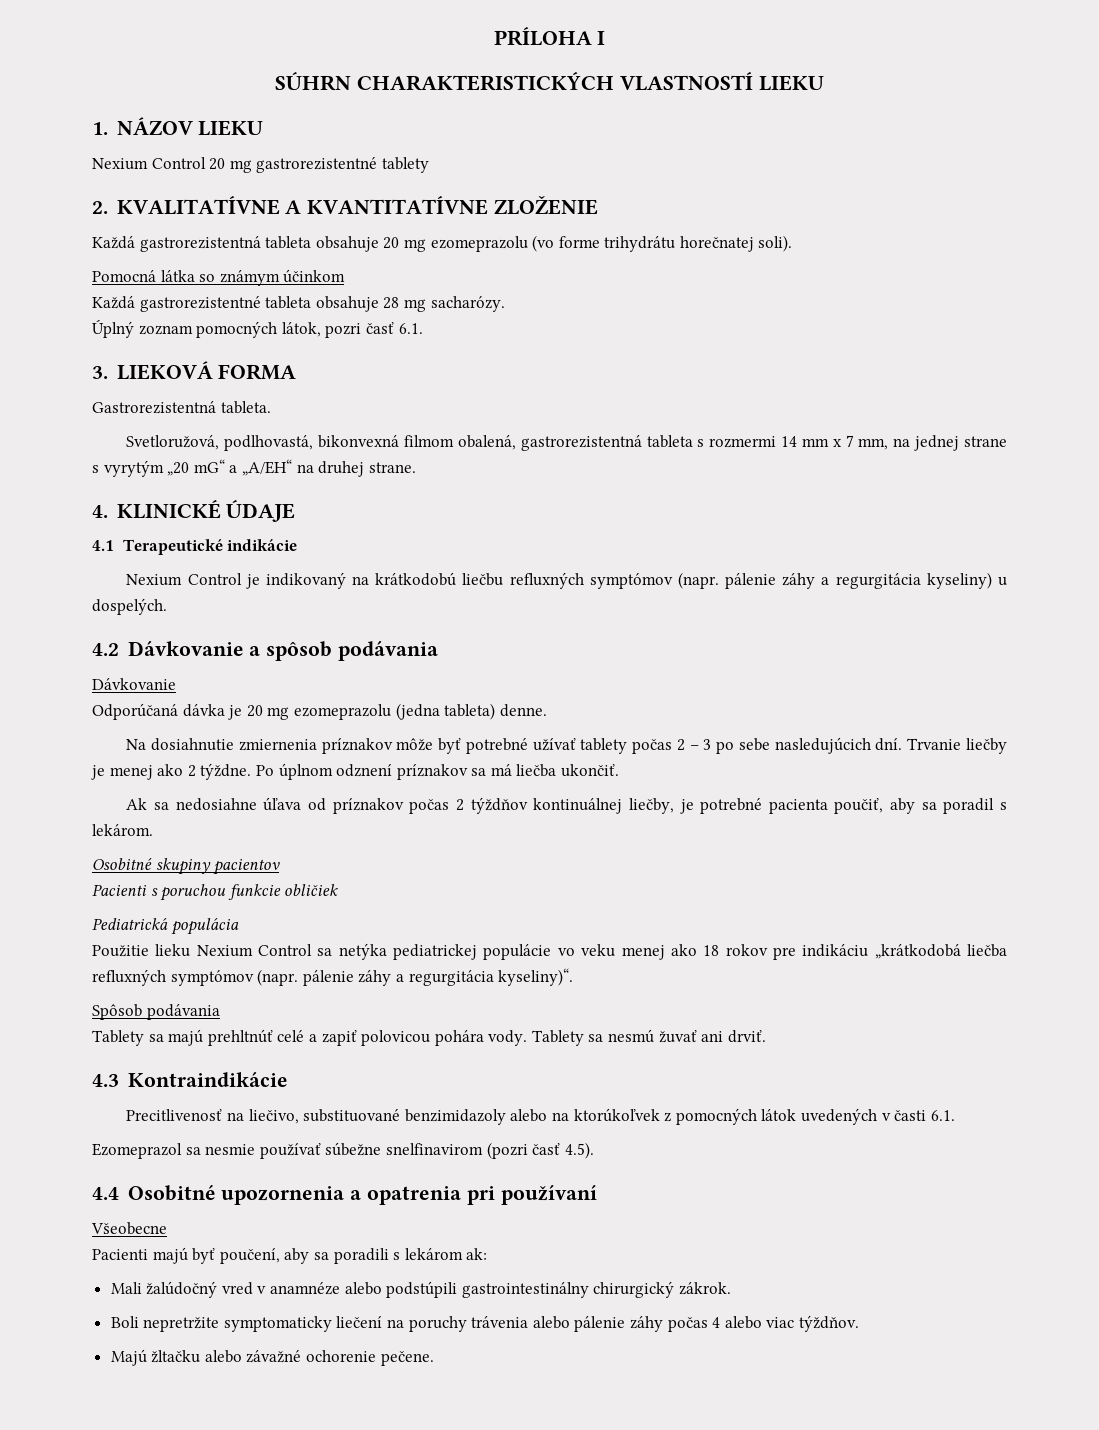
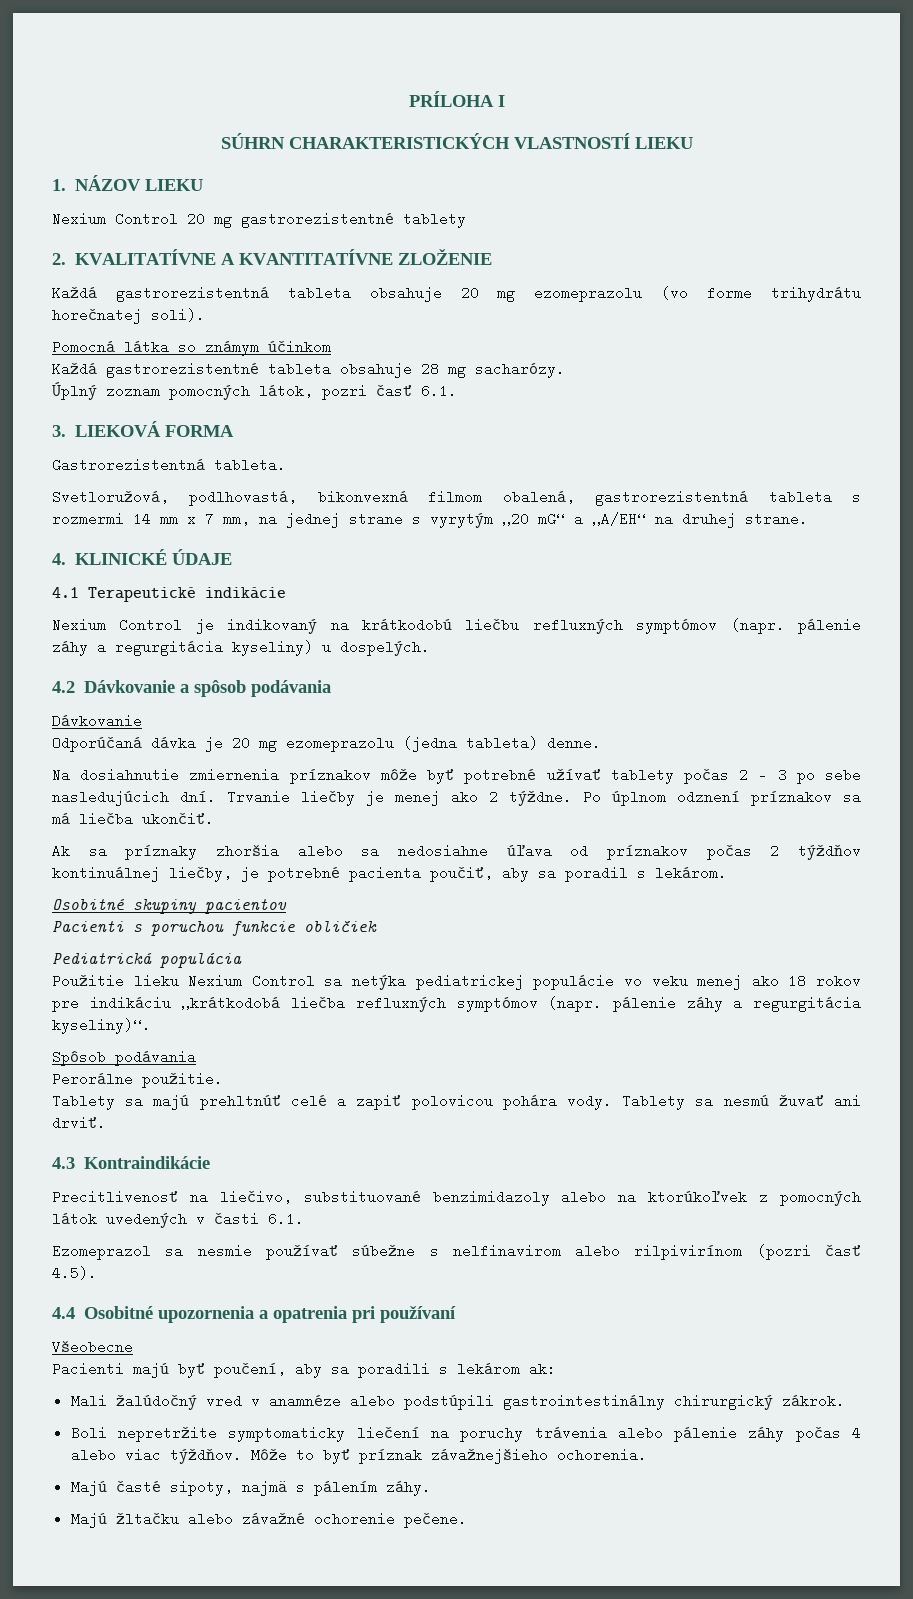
(170, 806) none -> [125,844,380,860] príznaky zhoršia alebo sa
(220, 1012) none -> [52,1072,223,1088] // Perorálne použitie.
[385,1143,483,1155] snelfinavirom -> [429,1244,743,1260] s nelfinavirom alebo rilpivirínom
(859, 1323) none -> [250,1448,647,1464] [70,1480,431,1496] Môže to byť príznak závažnejšieho ochorenia. // Majú časté sipoty, najmä s pálením záhy.

